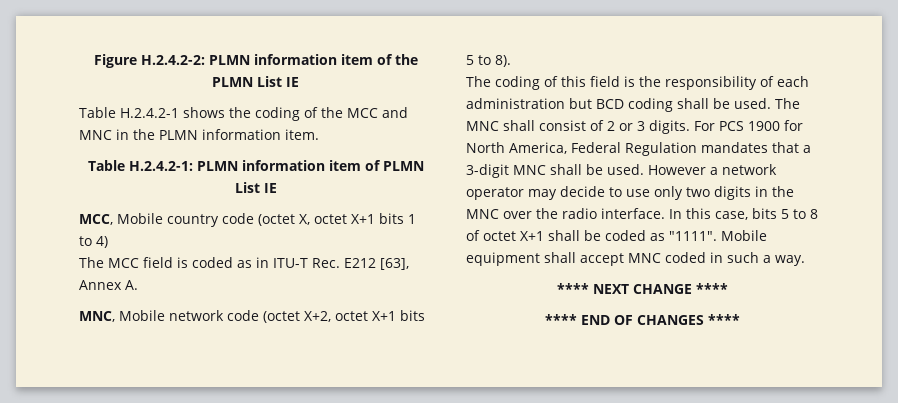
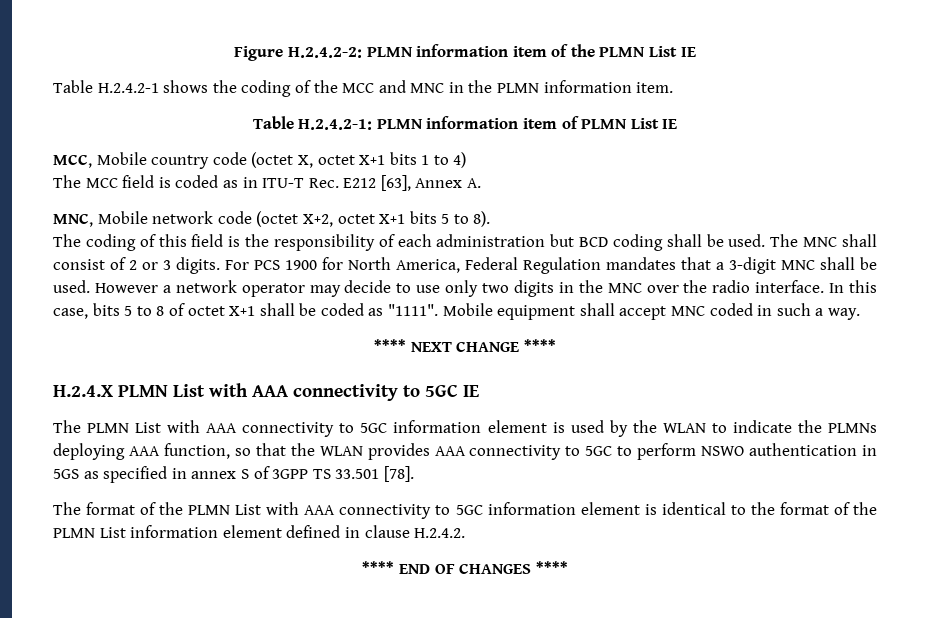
(728, 288) none -> [53,383,479,401] [53,420,877,437] [53,443,877,460] [53,466,414,483] [53,502,878,519] [53,525,466,538] // H.2.4.X PLMN List with AAA connectivity to 5GC IE // The PLMN List with AAA connectivity to 5GC information element is used by the WLAN to indicate the PLMNs deploying AAA function, so that the WLAN provides AAA connectivity to 5GC to perform NSWO authentication in 5GS as specified in annex S of 3GPP TS 33.501 [78]. // The format of the PLMN List with AAA connectivity to 5GC information element is identical to the format of the PLMN List information element defined in clause H.2.4.2.

